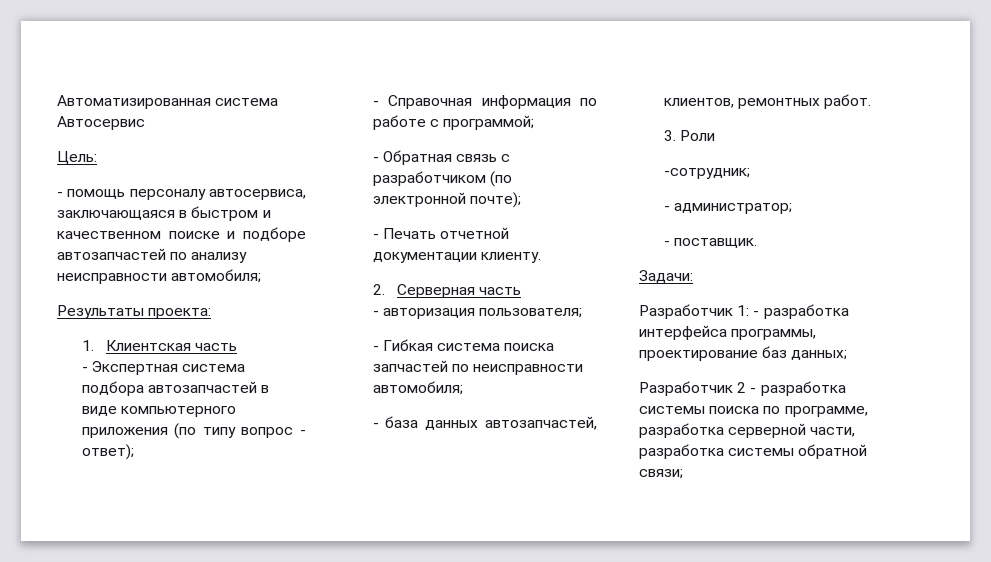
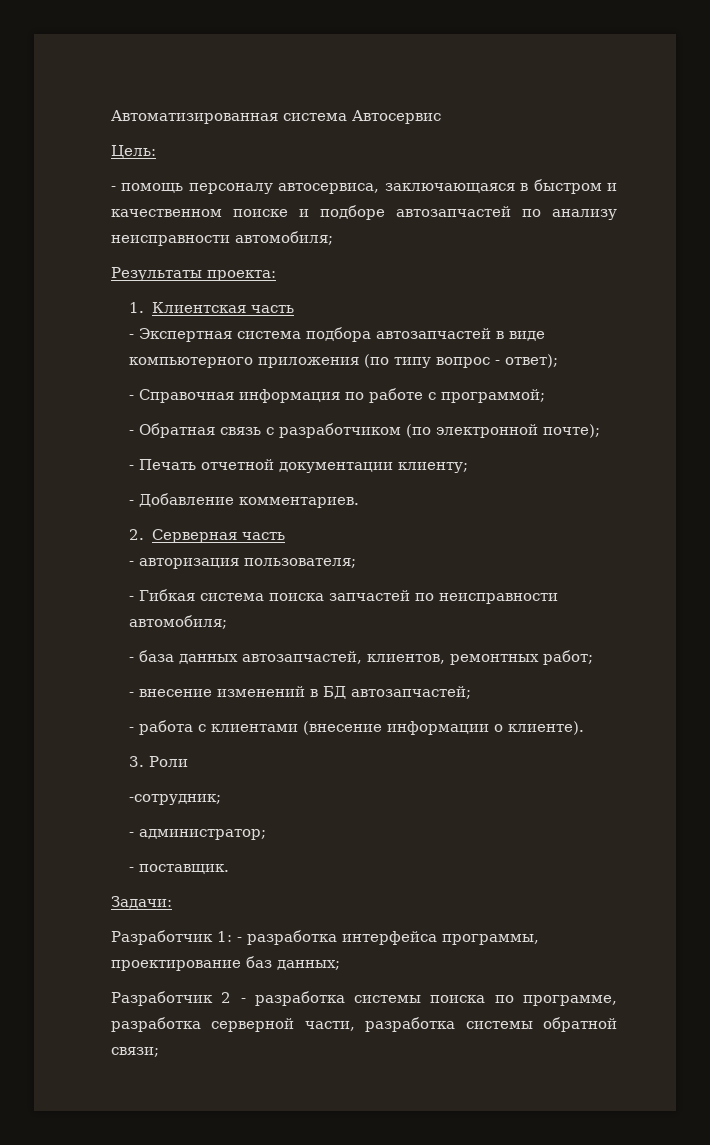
[480,252,541,263] клиенту. -> [398,462,469,473] [129,493,360,508] клиенту; // - Добавление комментариев.
[823,94,871,109] работ. -> [543,650,594,665] [129,686,472,699] [129,720,585,735] работ; // - внесение изменений в БД автозапчастей; // - работа с клиентами (внесение информации о клиенте).

